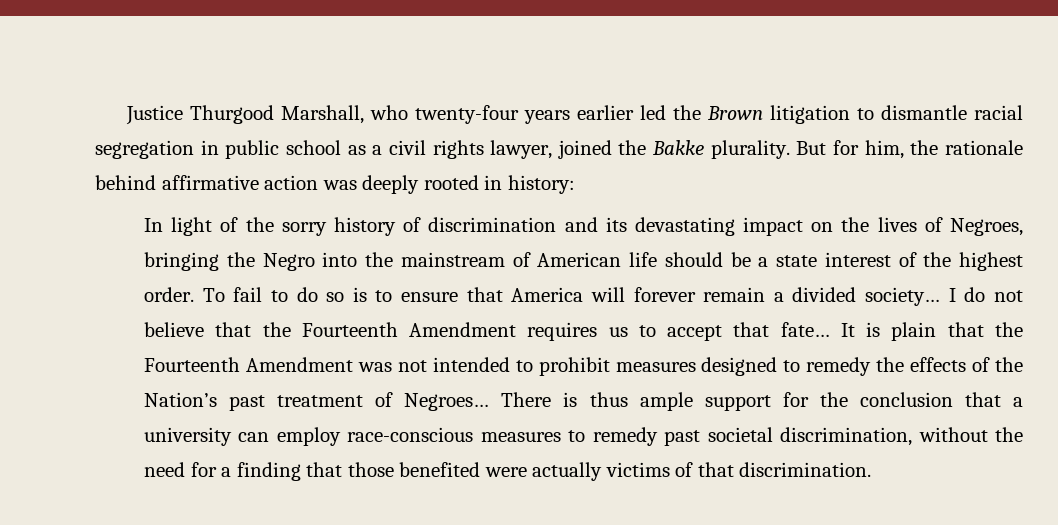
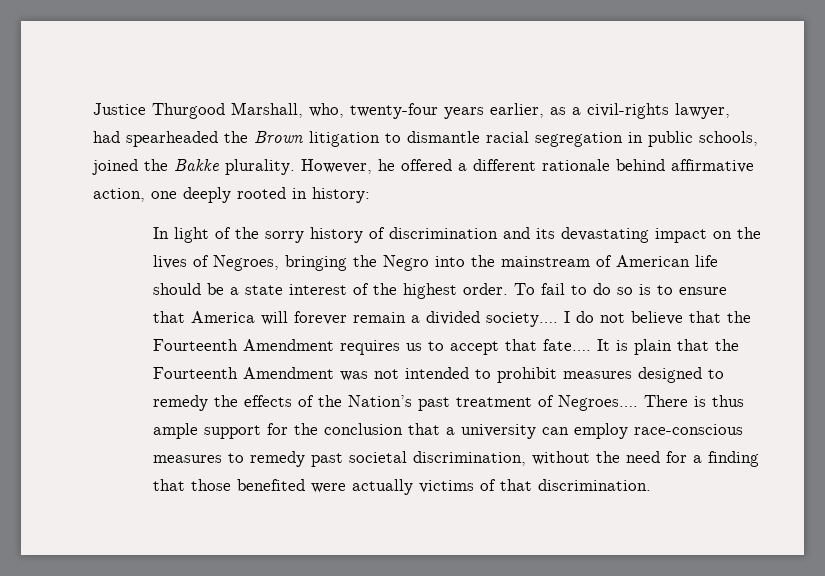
[369,105,408,120] who -> [309,103,344,118] who,
[576,105,666,120] earlier led -> [490,103,730,119] [93,131,218,147] earlier, as a civil-rights lawyer, had spearheaded
[285,140,939,159] school as a civil rights lawyer, joined the Bakke plurality. But for him, the -> [699,131,758,146] [92,159,536,175] schools, joined the Bakke plurality. However, he offered a different
[264,175,357,190] action was -> [93,188,177,202] action, one
[865,287,941,306] society… -> [485,312,558,327] society….
[780,322,830,337] fate… -> [542,339,591,351] fate….
[404,393,490,411] Negroes… -> [557,395,638,411] Negroes….

